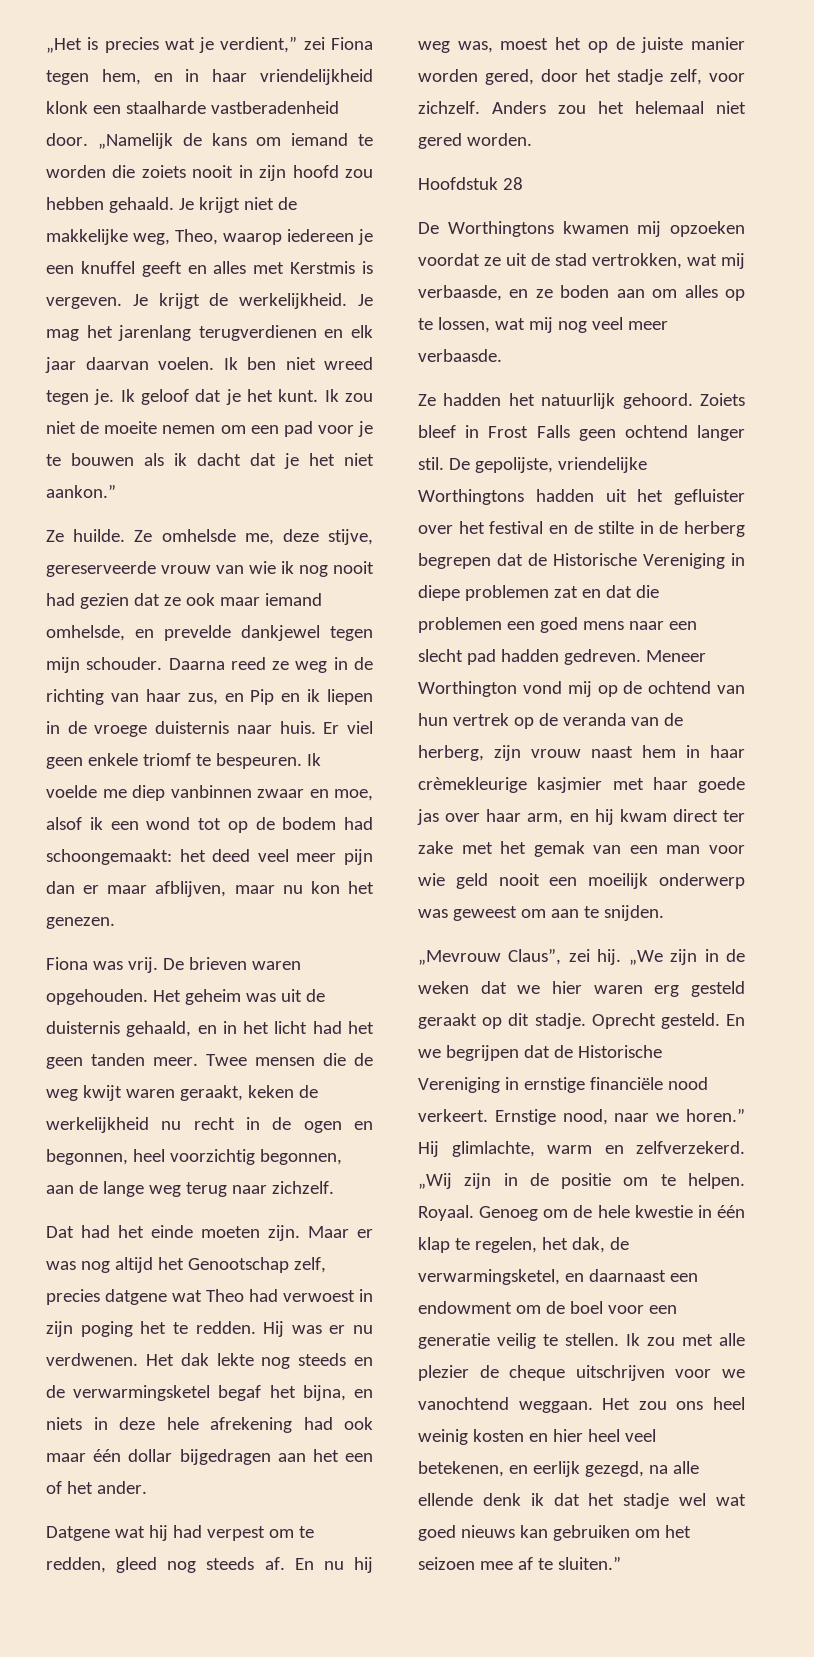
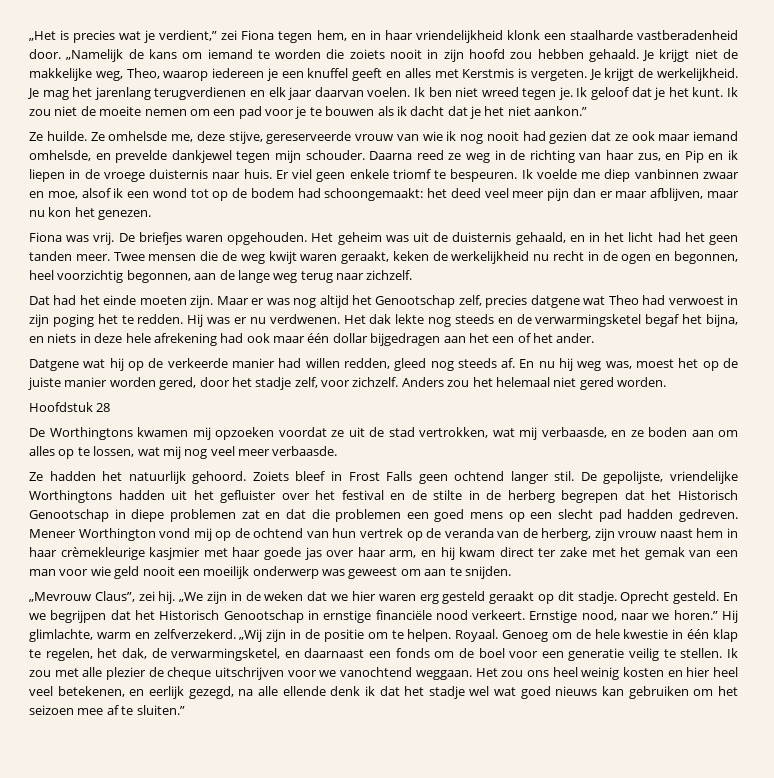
[46,297,122,309] vergeven. -> [530,69,587,81] vergeten.
[188,957,247,970] brieven -> [138,232,182,245] briefjes
[172,1525,314,1541] had verpest om te -> [127,358,340,371] op de verkeerde manier had willen
[528,553,725,569] de Historische Vereniging -> [651,490,738,500] [29,509,109,522] het Historisch Genootschap
[628,621,664,630] naar -> [508,512,525,522] op
[553,1045,662,1058] [418,1077,500,1093] de Historische Vereniging -> [134,610,304,623] het Historisch Genootschap
[418,1301,512,1314] endowment -> [395,648,430,658] fonds

